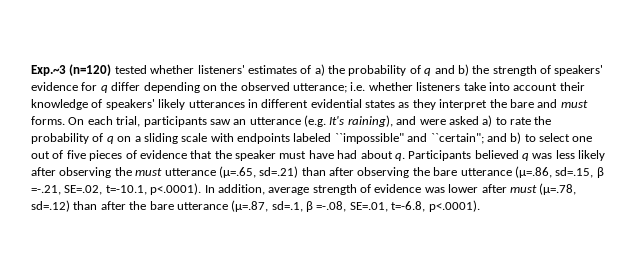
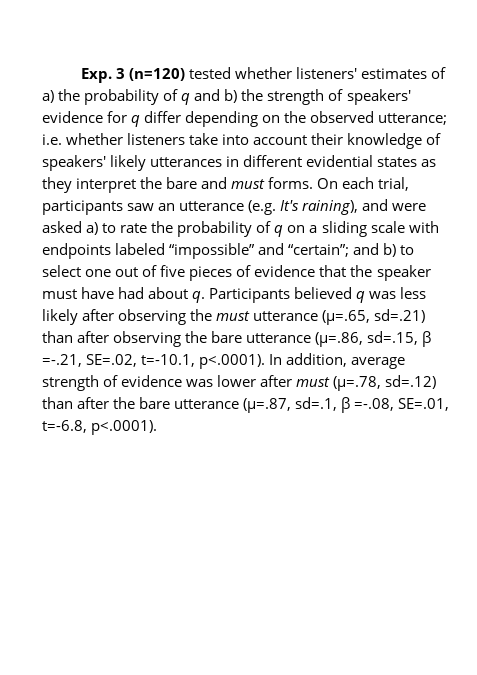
[31,65,66,76] Exp.~3 -> [80,68,125,83] Exp. 3
[334,133,484,144] ``impossible" and ``certain"; -> [169,243,350,259] “impossible” and “certain”;

